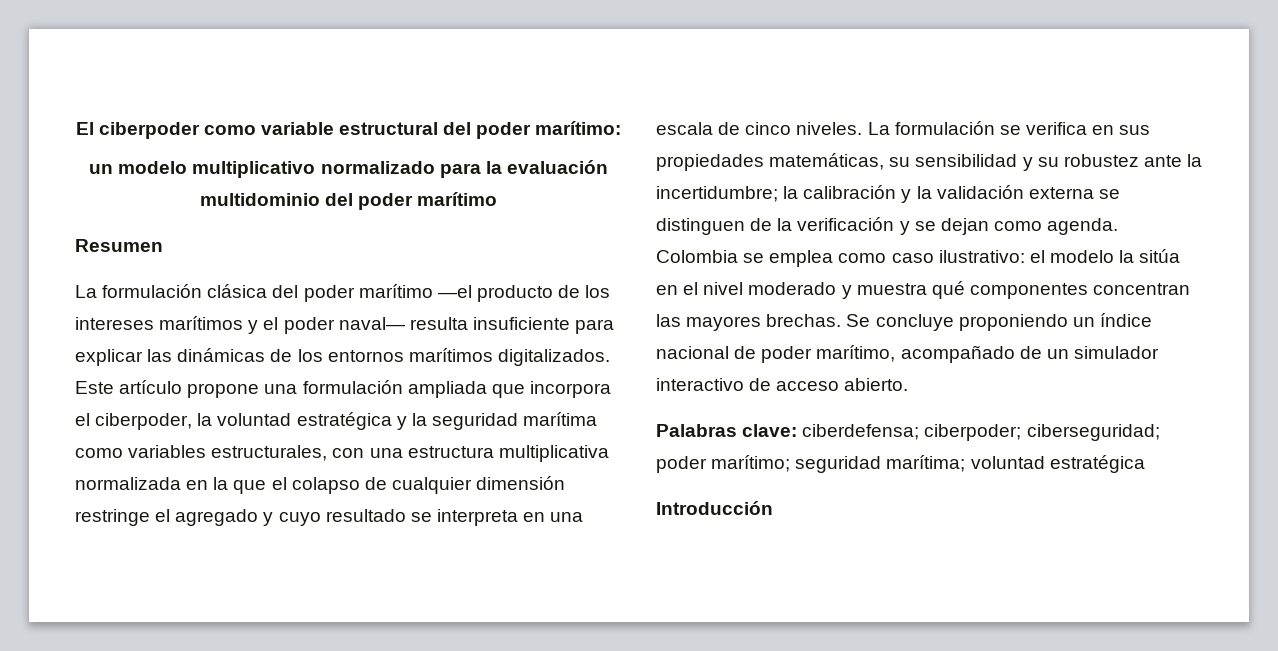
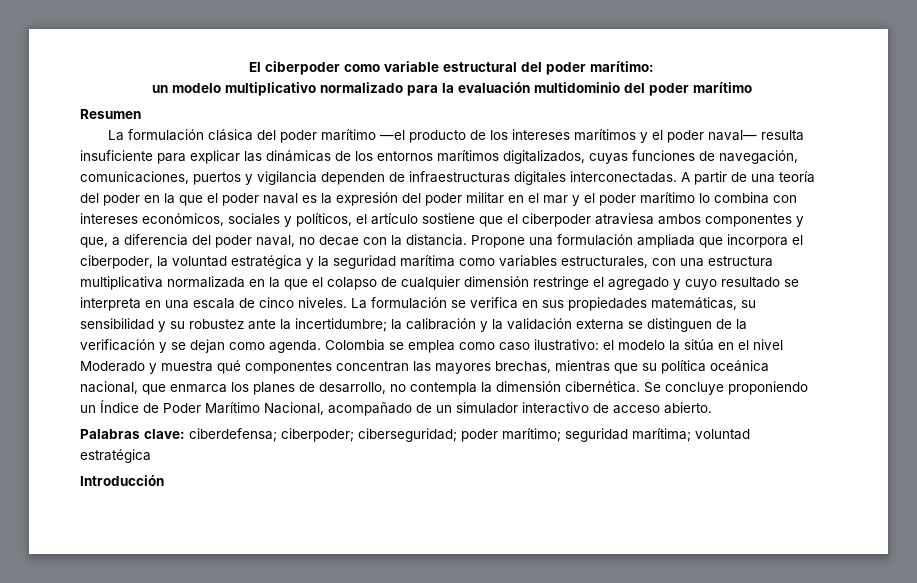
[497,349,610,366] [75,380,260,398] digitalizados. Este artículo propone -> [503,150,798,164] [80,171,815,185] [80,192,797,206] [80,213,804,227] [80,234,525,248] digitalizados, cuyas funciones de navegación, comunicaciones, puertos y vigilancia dependen de infraestructuras digitales interconectadas. A partir de una teoría del poder en la que el poder naval es la expresión del poder militar en el mar y el poder marítimo lo combina con intereses económicos, sociales y políticos, el artículo sostiene que el ciberpoder atraviesa ambos componentes y que, a diferencia del poder naval, no decae con la distancia. Propone
[748,282,837,295] moderado -> [80,361,145,372] Moderado
[766,313,1152,331] [656,345,896,363] brechas. Se concluye proponiendo un índice nacional de poder marítimo, -> [495,360,769,374] [80,381,808,395] [80,400,324,415] brechas, mientras que su política oceánica nacional, que enmarca los planes de desarrollo, no contempla la dimensión cibernética. Se concluye proponiendo un Índice de Poder Marítimo Nacional,

